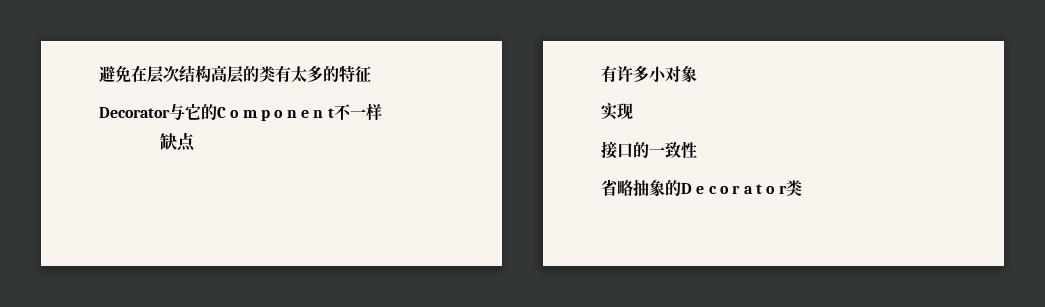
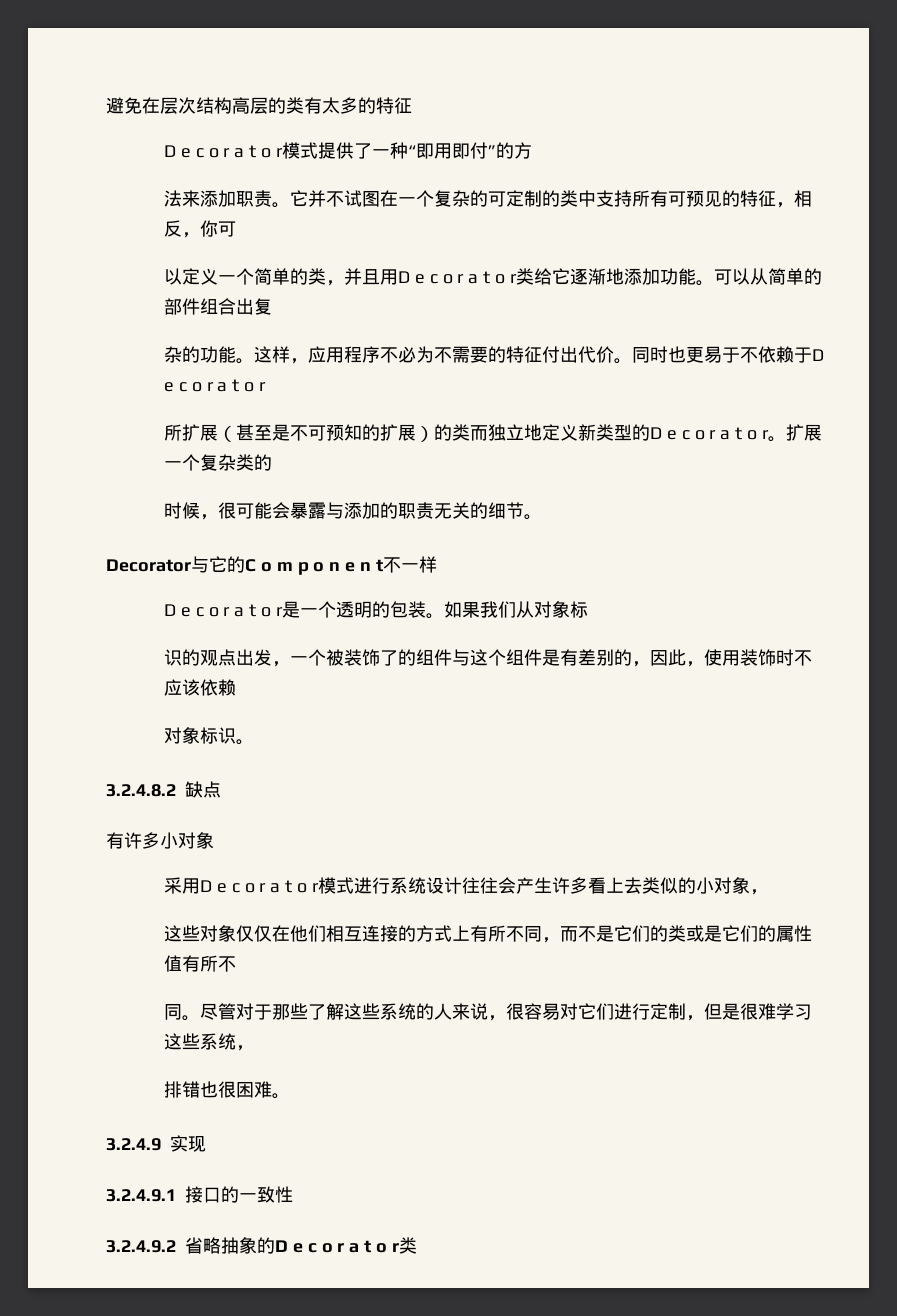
(371, 74) none -> [164,142,532,159] [164,190,813,208] [164,220,237,238] [164,268,822,286] [164,298,273,315] [164,346,825,364] [164,379,267,392] [164,424,822,442] [164,454,273,471] [164,502,543,520] // D e c o r a t o r模式提供了一种“即用即付”的方 // 法来添加职责。它并不试图在一个复杂的可定制的类中支持所有可预见的特征，相反，你可 // 以定义一个简单的类，并且用D e c o r a t o r类给它逐渐地添加功能。可以从简单的部件组合出复 // 杂的功能。这样，应用程序不必为不需要的特征付出代价。同时也更易于不依赖于D e c o r a t o r // 所扩展（甚至是不可预知的扩展）的类而独立地定义新类型的D e c o r a t o r。扩展一个复杂类的 // 时候，很可能会暴露与添加的职责无关的细节。
[159,132,195,152] [601,65,697,82] 缺点 // 有许多小对象 // -> [164,601,588,619] [164,649,813,667] [164,679,237,696] [164,727,255,745] [106,781,221,798] [106,832,214,849] [164,877,768,895] [164,925,813,943] [164,955,237,972] [164,1003,813,1021] [164,1033,255,1051] [164,1081,291,1099] [106,1138,161,1151] D e c o r a t o r是一个透明的包装。如果我们从对象标 // 识的观点出发，一个被装饰了的组件与这个组件是有差别的，因此，使用装饰时不应该依赖 // 对象标识。 // 3.2.4.8.2缺点 // 有许多小对象 // 采用D e c o r a t o r模式进行系统设计往往会产生许多看上去类似的小对象， // 这些对象仅仅在他们相互连接的方式上有所不同，而不是它们的类或是它们的属性值有所不 // 同。尽管对于那些了解这些系统的人来说，很容易对它们进行定制，但是很难学习这些系统， // 排错也很困难。 // 3.2.4.9
(633, 111) none -> [106,1189,176,1202] 3.2.4.9.1
(697, 149) none -> [106,1240,176,1253] 3.2.4.9.2

